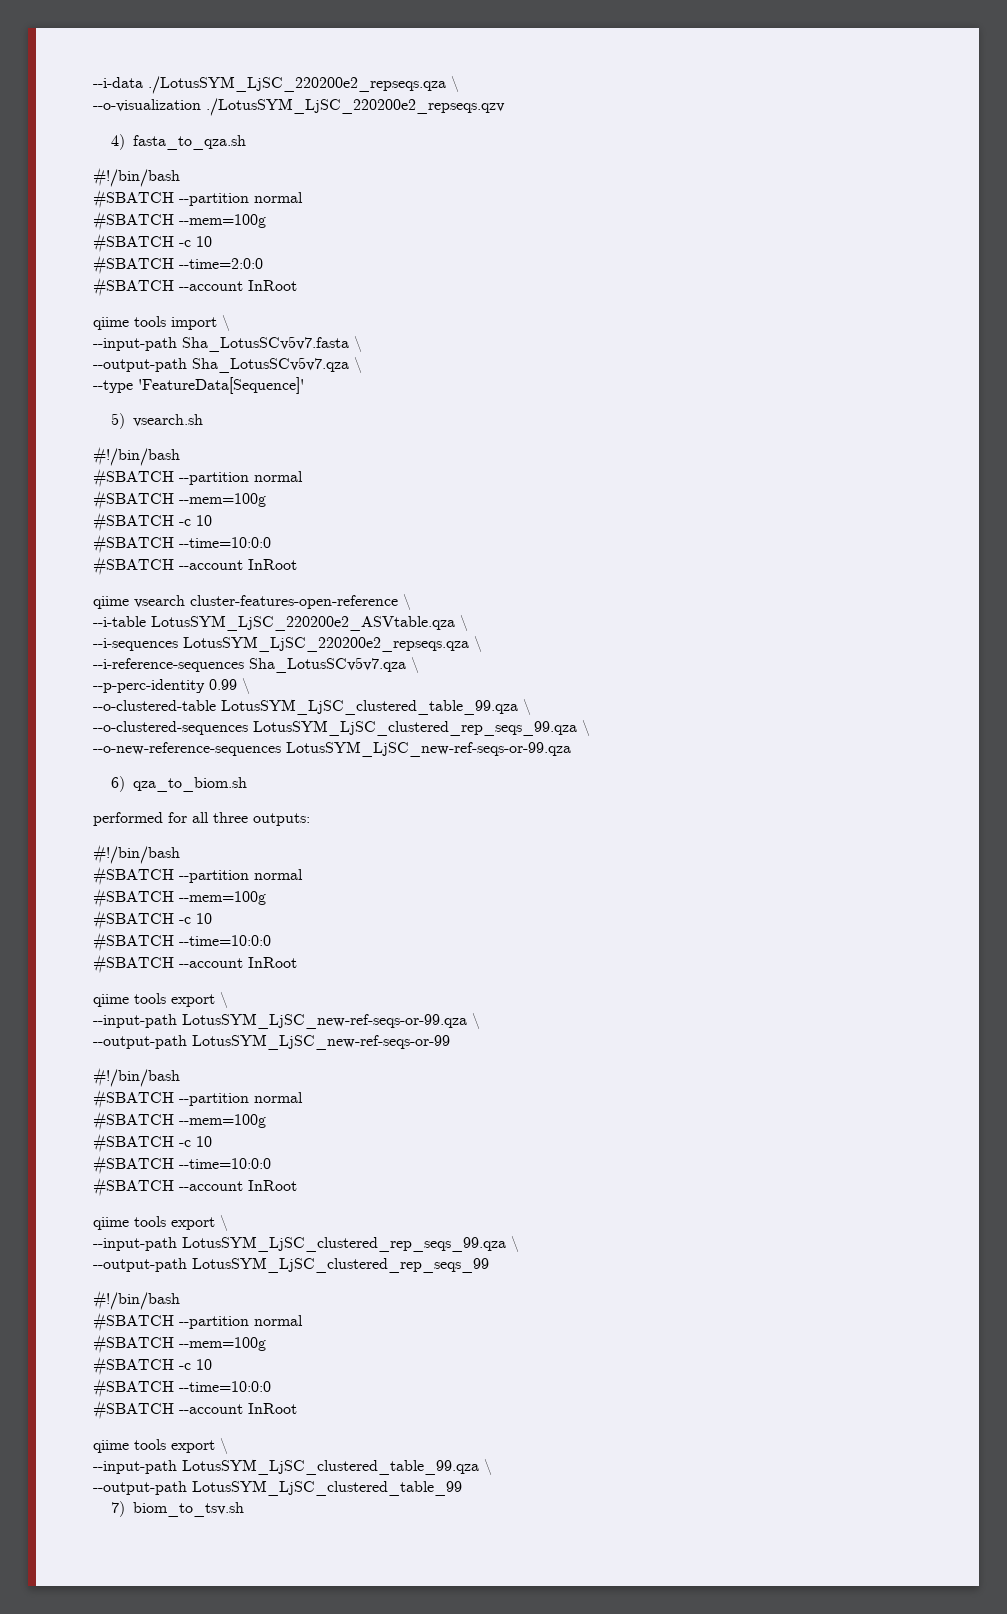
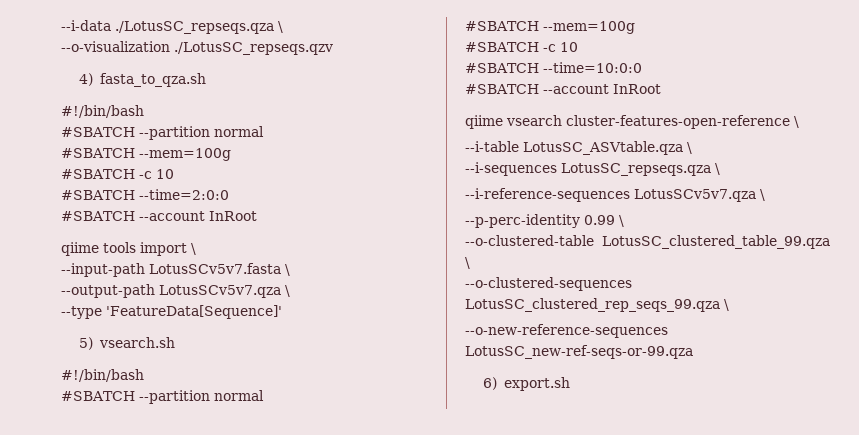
[148,76,446,94] ./LotusSYM_LjSC_220200e2_repseqs.qza -> [115,21,274,34] ./LotusSC_repseqs.qza
[206,98,505,116] ./LotusSYM_LjSC_220200e2_repseqs.qzv -> [174,42,333,55] ./LotusSC_repseqs.qzv
[182,336,362,352] [93,357,349,373] Sha_LotusSCv5v7.fasta \ // --output-path Sha_LotusSCv5v7.qza -> [149,263,290,276] [61,284,281,298] LotusSCv5v7.fasta \ // --output-path LotusSCv5v7.qza
[151,615,455,631] LotusSYM_LjSC_220200e2_ASVtable.qza -> [523,141,683,155] LotusSC_ASVtable.qza
[183,636,469,652] LotusSYM_LjSC_220200e2_repseqs.qza -> [561,163,711,176] LotusSC_repseqs.qza
[249,657,406,673] Sha_LotusSCv5v7.qza -> [634,189,756,202] LotusSCv5v7.qza
[221,699,518,715] LotusSYM_LjSC_clustered_table_99.qza -> [602,235,830,249] LotusSC_clustered_table_99.qza
[253,720,577,736] LotusSYM_LjSC_clustered_rep_seqs_99.qza -> [465,298,720,312] LotusSC_clustered_rep_seqs_99.qza
[286,741,571,757] LotusSYM_LjSC_new-ref-seqs-or-99.qza -> [465,345,693,359] LotusSC_new-ref-seqs-or-99.qza
[132,777,247,792] [93,812,310,826] [93,844,180,864] [93,866,303,886] [93,888,266,908] [93,910,212,930] [93,932,271,952] [93,954,297,974] [93,992,228,1008] [93,1013,480,1029] [93,1034,450,1050] [93,1067,180,1087] [93,1089,303,1109] [93,1111,266,1131] [93,1133,212,1153] [93,1155,271,1175] [93,1177,297,1197] [93,1215,228,1231] [93,1236,519,1252] [93,1257,489,1273] [93,1290,180,1310] [93,1312,303,1332] [93,1334,266,1354] [93,1356,212,1376] [93,1378,271,1398] [93,1400,297,1420] [93,1438,228,1454] [93,1459,492,1475] [93,1480,462,1496] [110,1501,244,1517] qza_to_biom.sh // performed for all three outputs: // #!/bin/bash // #SBATCH --partition normal // #SBATCH --mem=100g // #SBATCH -c 10 // #SBATCH --time=10:0:0 // #SBATCH --account InRoot // qiime tools export \ // --input-path LotusSYM_LjSC_new-ref-seqs-or-99.qza \ // --output-path LotusSYM_LjSC_new-ref-seqs-or-99 // #!/bin/bash // #SBATCH --partition normal // #SBATCH --mem=100g // #SBATCH -c 10 // #SBATCH --time=10:0:0 // #SBATCH --account InRoot // qiime tools export \ // --input-path LotusSYM_LjSC_clustered_rep_seqs_99.qza \ // --output-path LotusSYM_LjSC_clustered_rep_seqs_99 // #!/bin/bash // #SBATCH --partition normal // #SBATCH --mem=100g // #SBATCH -c 10 // #SBATCH --time=10:0:0 // #SBATCH --account InRoot // qiime tools export \ // --input-path LotusSYM_LjSC_clustered_table_99.qza \ // --output-path LotusSYM_LjSC_clustered_table_99 // 7) biom_to_tsv.sh -> [504,377,571,391] export.sh

